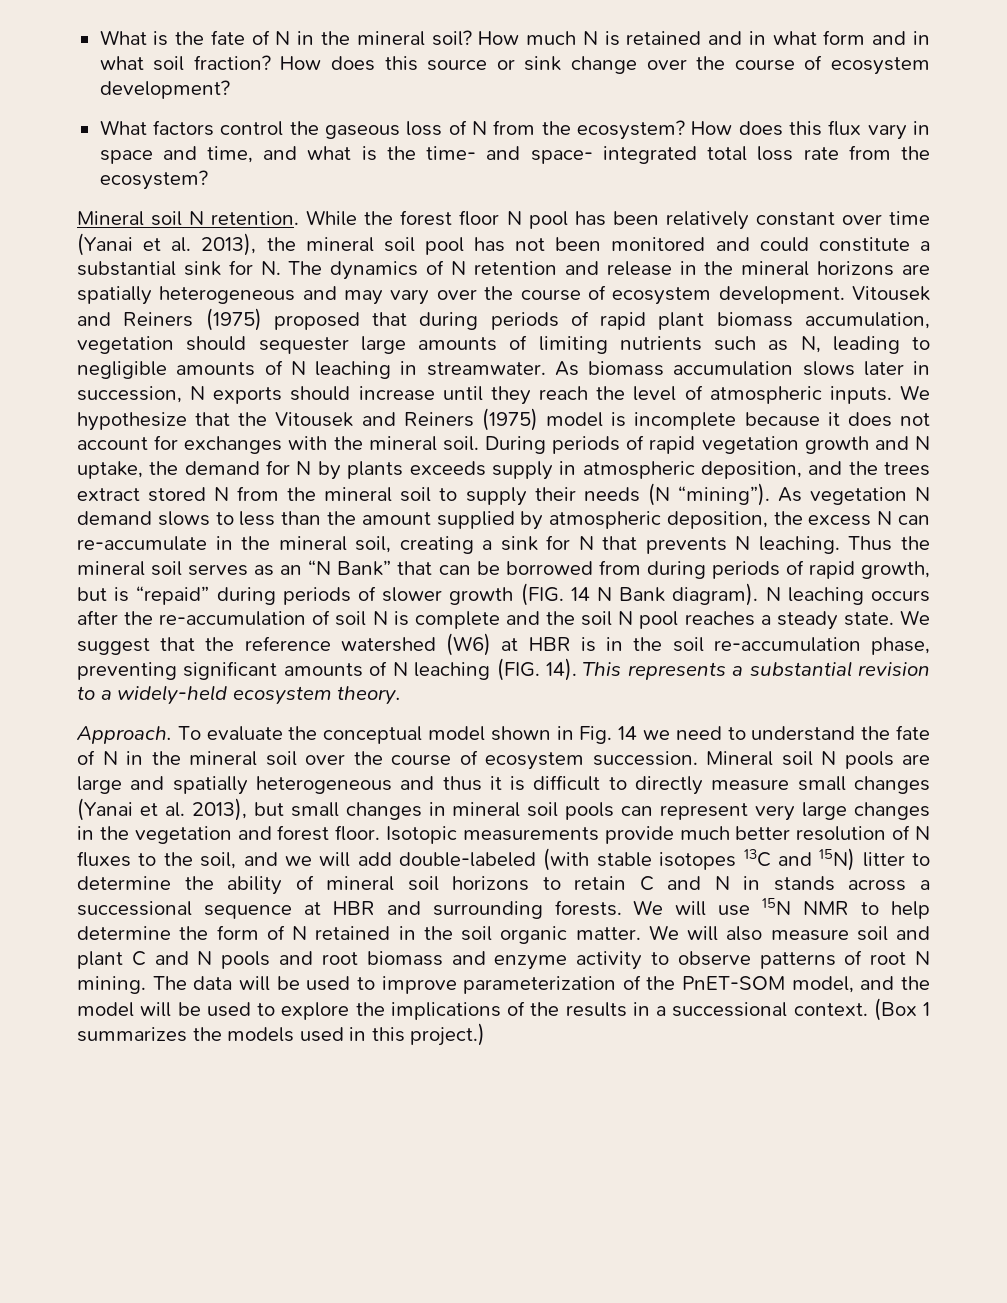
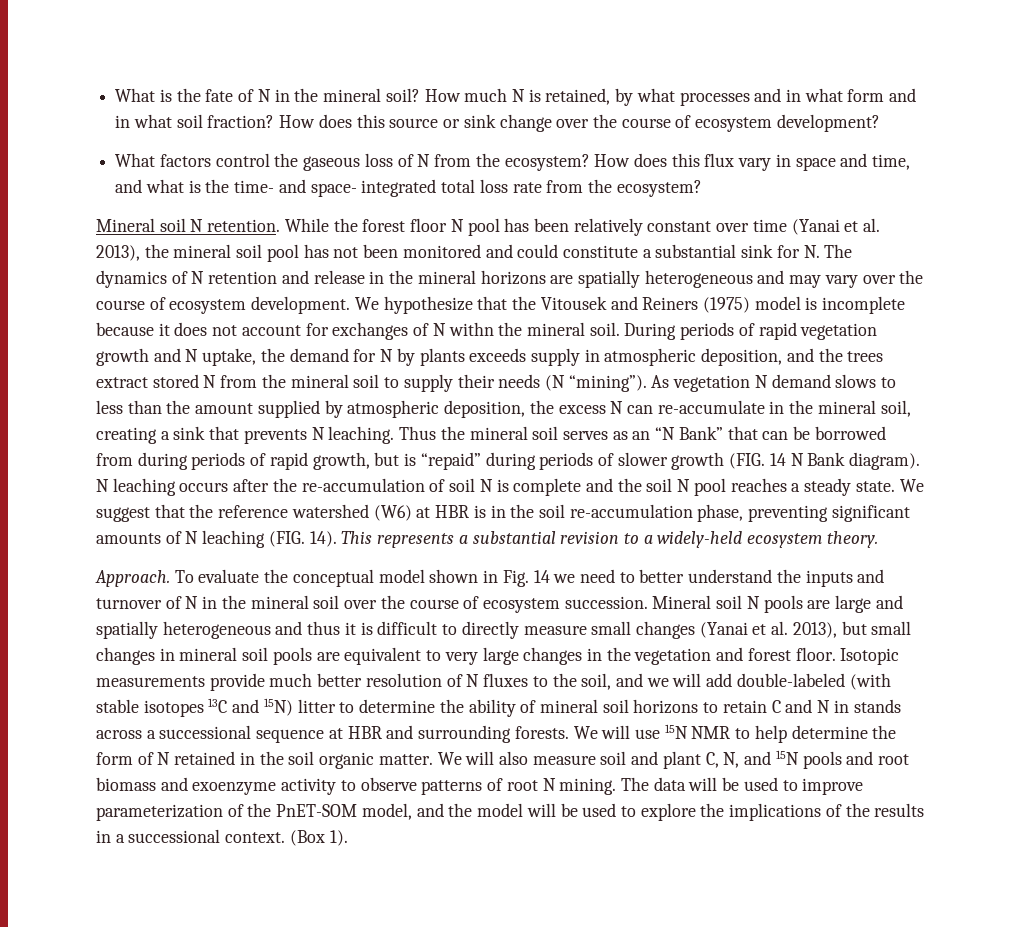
[626,31,702,45] retained -> [545,88,750,106] retained, by what processes
[852,286,931,301] [77,308,930,331] [77,335,930,354] [77,360,930,379] [77,385,892,405] Vitousek and Reiners (1975) proposed that during periods of rapid plant biomass accumulation, vegetation should sequester large amounts of limiting nutrients such as N, leading to negligible amounts of N leaching in streamwater. As biomass accumulation slows later in succession, N exports should increase until they reach the level of atmospheric inputs. -> (351, 305) none
[288,436,328,450] with -> [413,322,494,336] of N withn
[546,535,594,550] for N -> (206, 433) none
(746, 733) none -> [639,569,685,583] better
[895,725,930,740] fate -> [805,569,885,587] [96,598,162,609] inputs and turnover
[621,803,749,820] can represent -> [316,647,442,665] are equivalent to
[131,951,213,966] C and N -> [705,750,799,768] C, N, and 15N
[494,955,568,970] enzyme -> [192,782,277,795] exoenzyme
[923,1002,930,1016] [77,1023,486,1046] 1 summarizes the models used in this project.) -> [329,830,348,846] 1).

